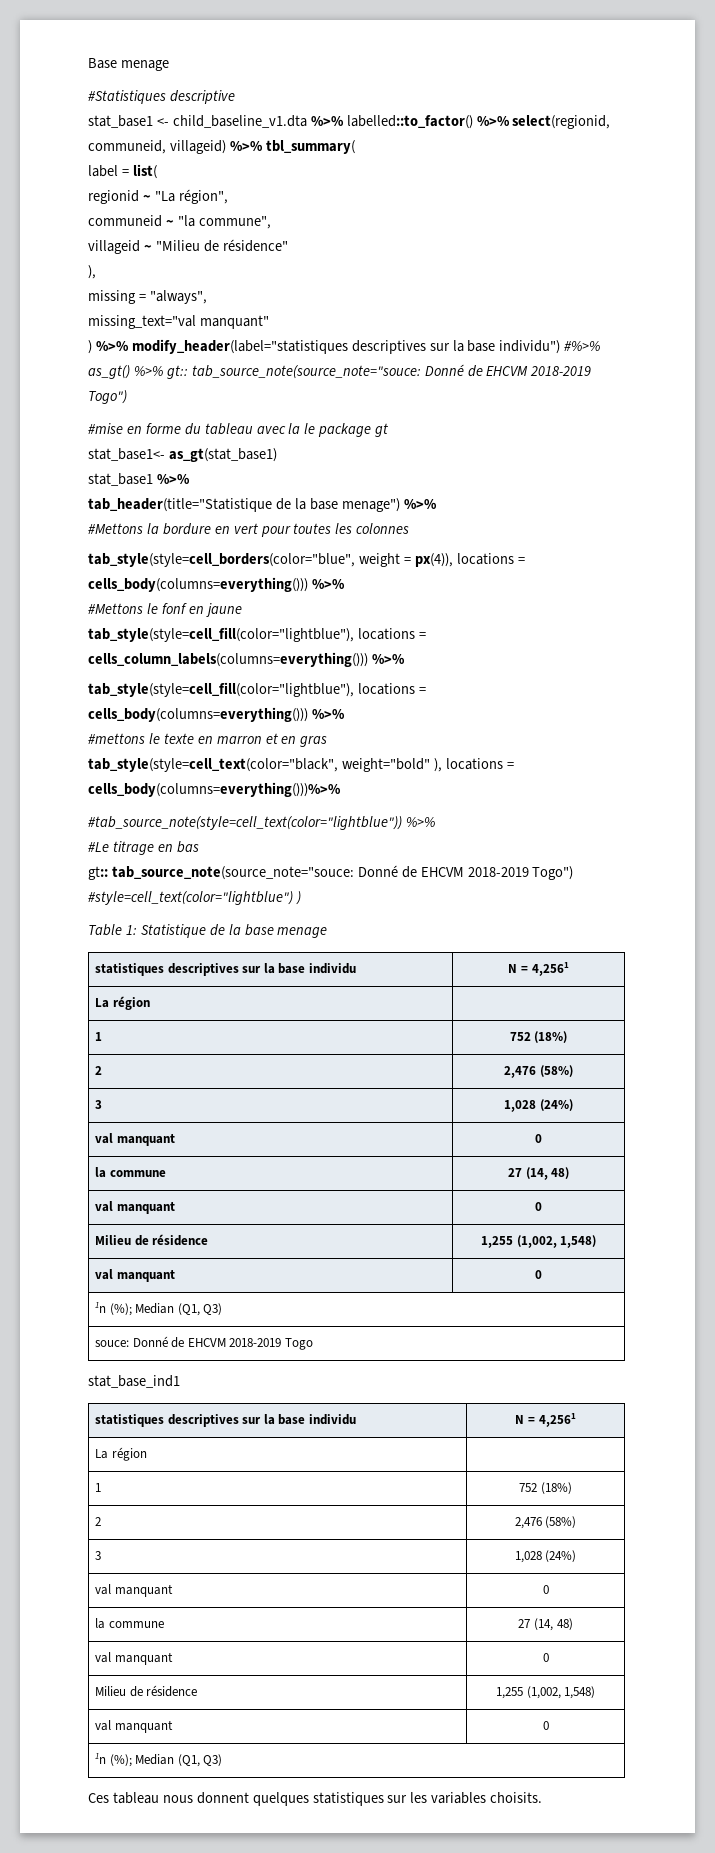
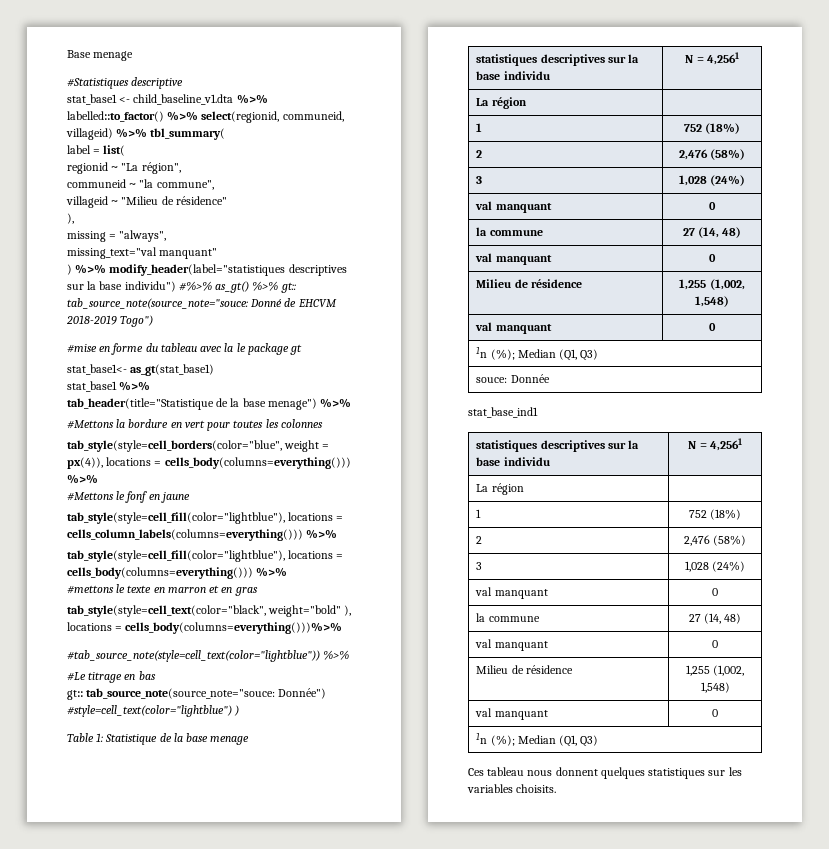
[357,865,574,880] Donné de EHCVM 2018-2019 Togo") -> [278,688,327,699] Donnée")
[132,1336,313,1350] Donné de EHCVM 2018-2019 Togo -> [510,374,550,383] Donnée

